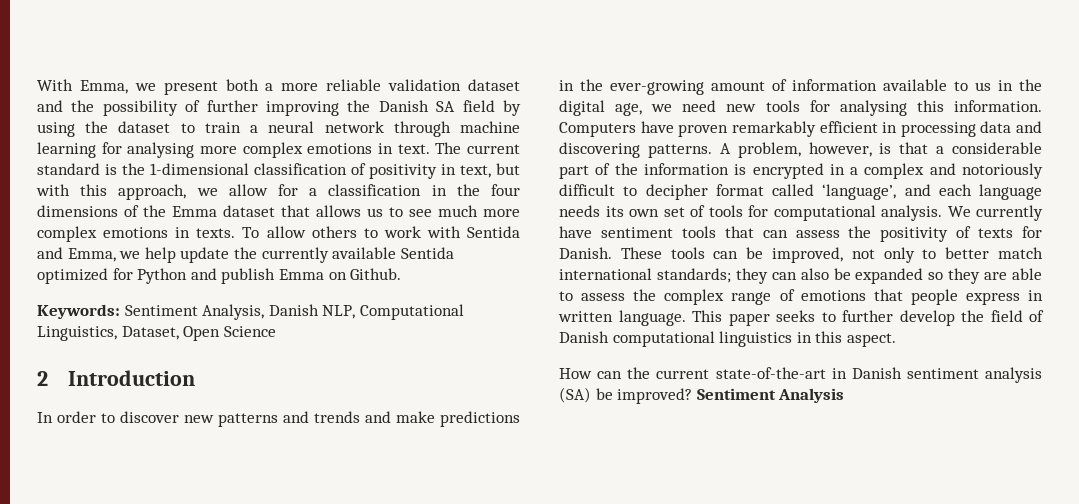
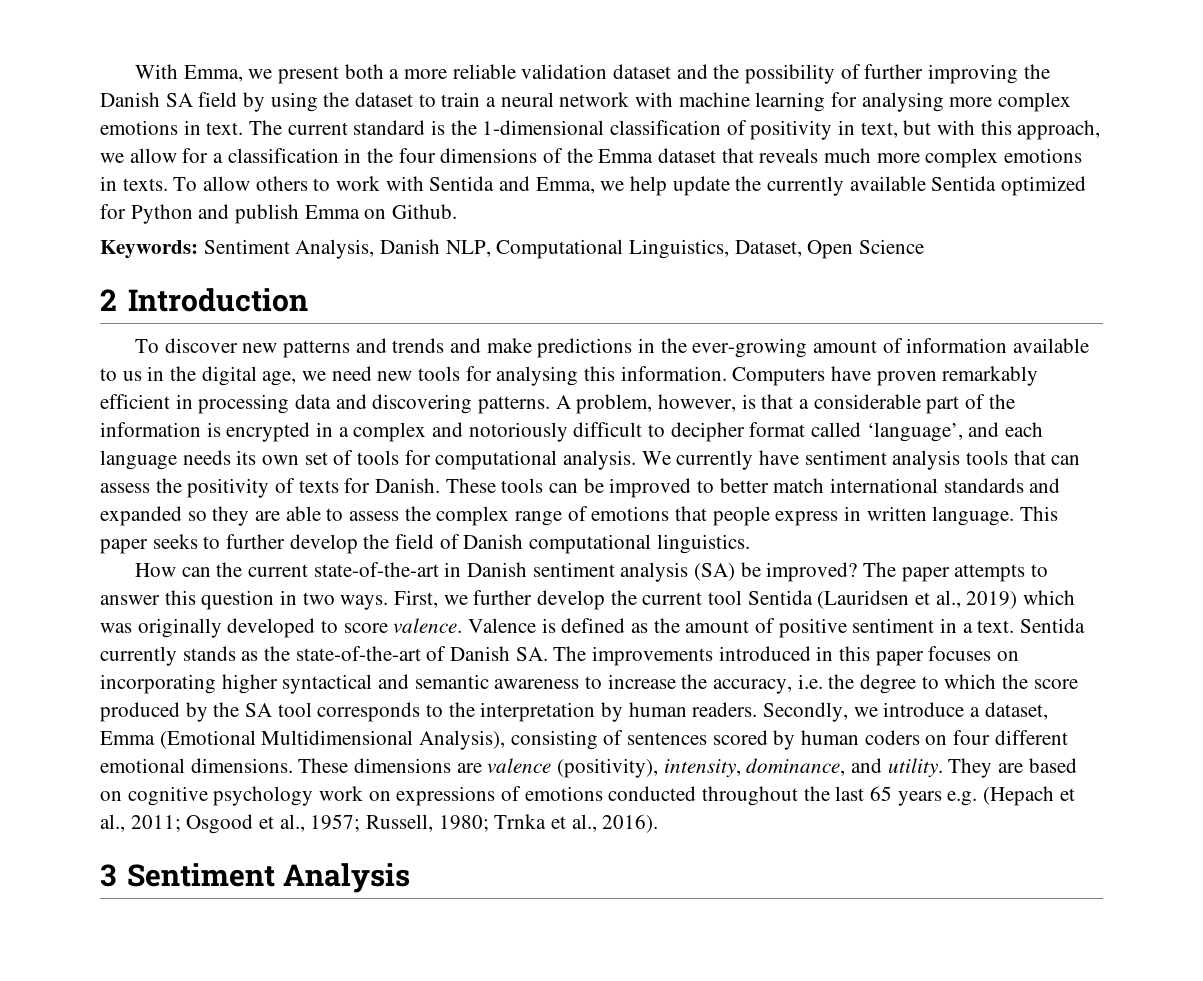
[393,121,451,137] through -> [635,92,674,107] with
[316,205,432,217] allows us to see -> [759,148,819,163] reveals
[37,411,115,423] In order to -> [135,339,160,353] To
(673, 232) none -> [892,450,961,470] analysis
[772,247,915,263] improved, not only -> [609,478,692,498] improved
[656,268,851,284] standards; they can also be -> [943,478,1061,493] standards and
[719,331,896,347] linguistics in this aspect. -> [656,534,750,554] linguistics.
(693, 396) none -> [863,562,1049,582] [100,590,1076,610] [100,618,1086,638] [100,646,1020,666] [100,674,1078,694] [100,702,1048,722] [100,730,1068,750] [100,758,1077,778] [100,786,1075,806] [100,814,659,834] [100,864,116,887] The paper attempts to answer this question in two ways. First, we further develop the current tool Sentida (Lauridsen et al., 2019) which was originally developed to score valence. Valence is defined as the amount of positive sentiment in a text. Sentida currently stands as the state-of-the-art of Danish SA. The improvements introduced in this paper focuses on incorporating higher syntactical and semantic awareness to increase the accuracy, i.e. the degree to which the score produced by the SA tool corresponds to the interpretation by human readers. Secondly, we introduce a dataset, Emma (Emotional Multidimensional Analysis), consisting of sentences scored by human coders on four different emotional dimensions. These dimensions are valence (positivity), intensity, dominance, and utility. They are based on cognitive psychology work on expressions of emotions conducted throughout the last 65 years e.g. (Hepach et al., 2011; Osgood et al., 1957; Russell, 1980; Trnka et al., 2016). // 3

